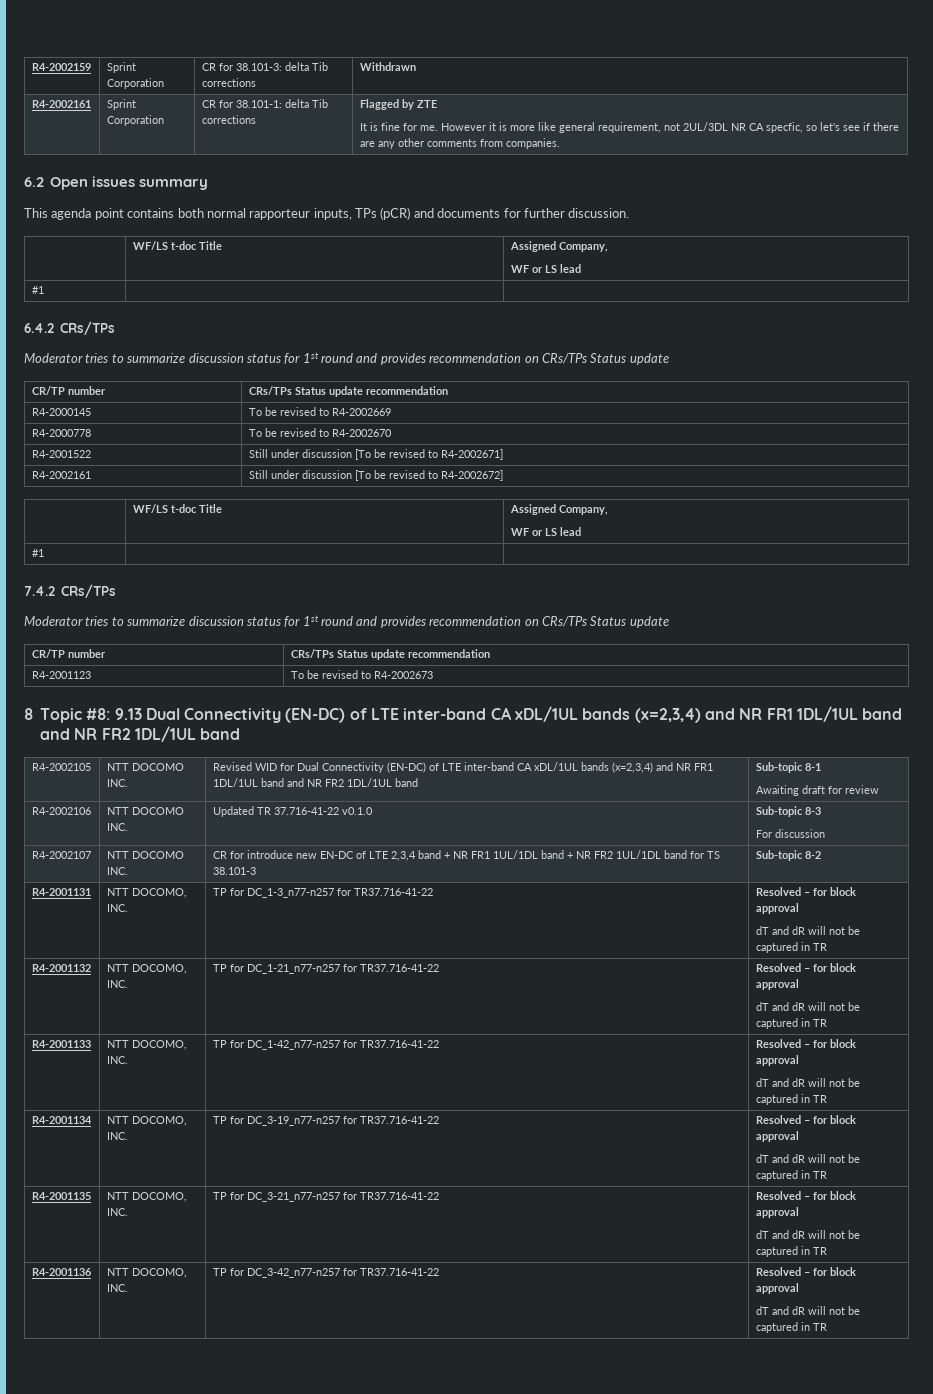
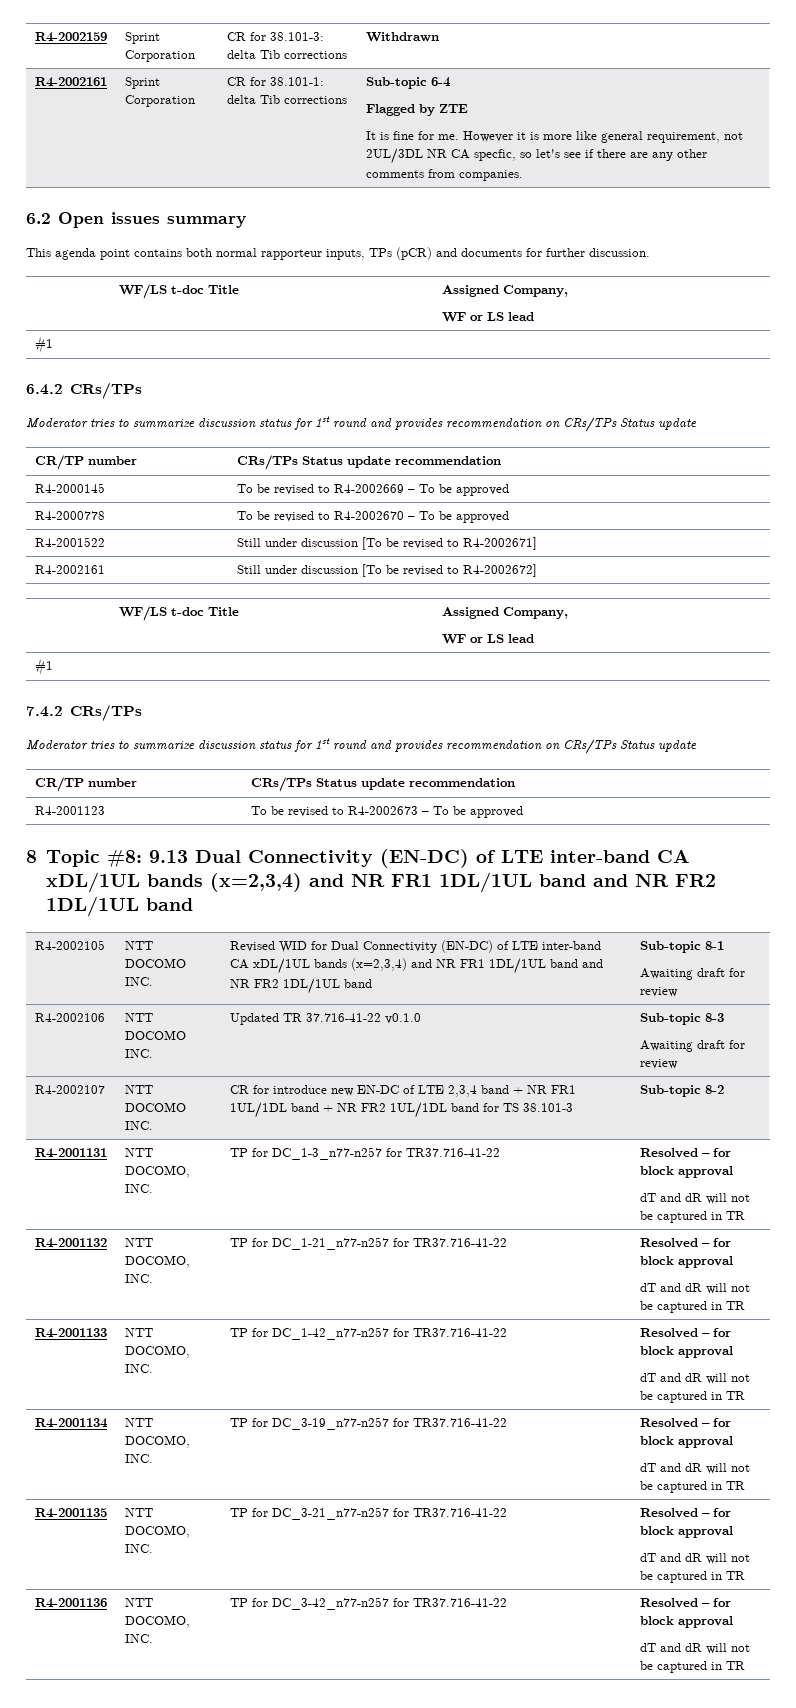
(256, 119) none -> [365,77,451,89] Sub-topic 6-4 //
(391, 412) none -> [407,484,509,496] – To be approved
(392, 433) none -> [407,511,509,523] – To be approved
(433, 675) none -> [421,806,523,818] – To be approved
[755,829,825,838] For discussion -> [639,1040,745,1052] [639,1059,678,1069] Awaiting draft for review

